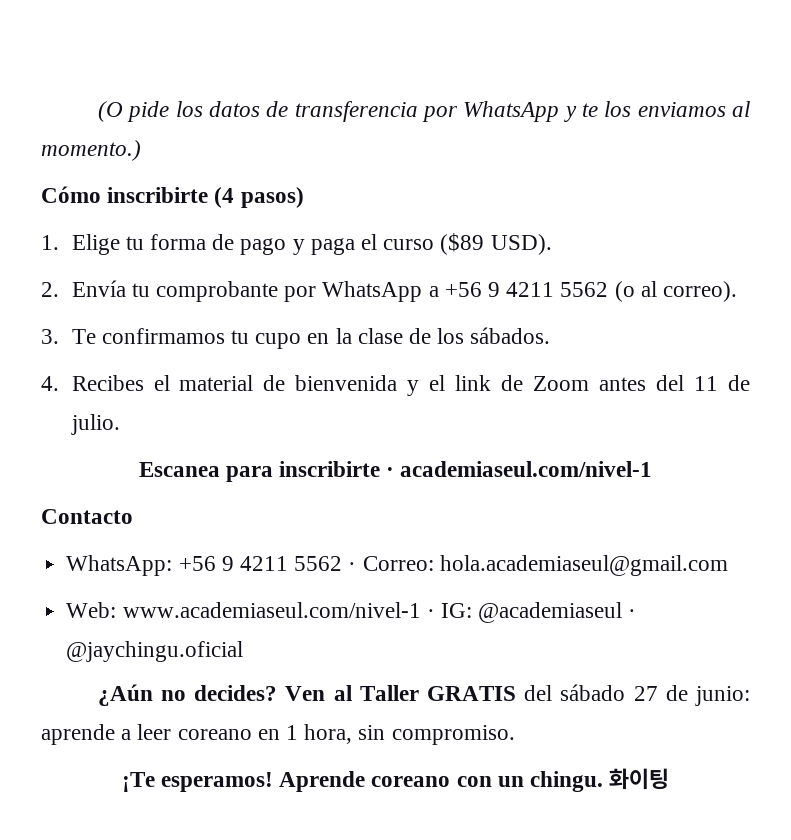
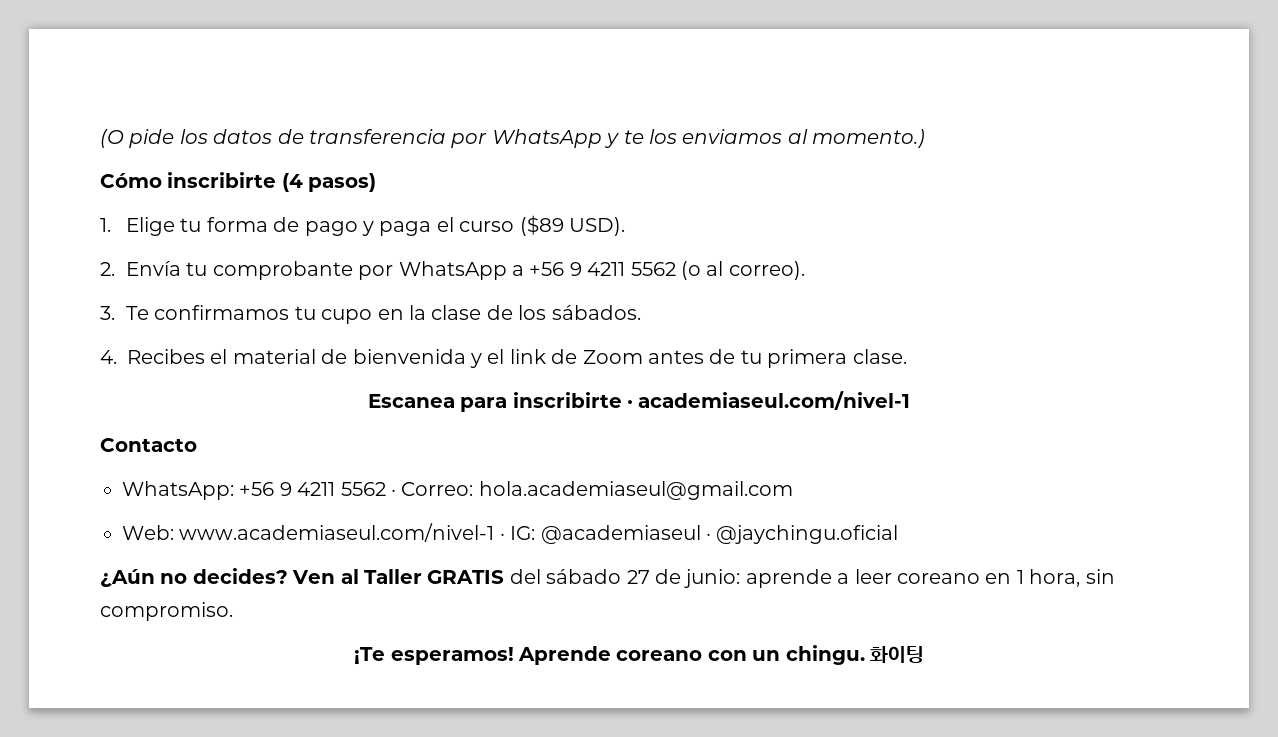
[656,375,750,391] [70,414,120,435] del 11 de julio. -> [709,349,907,368] de tu primera clase.

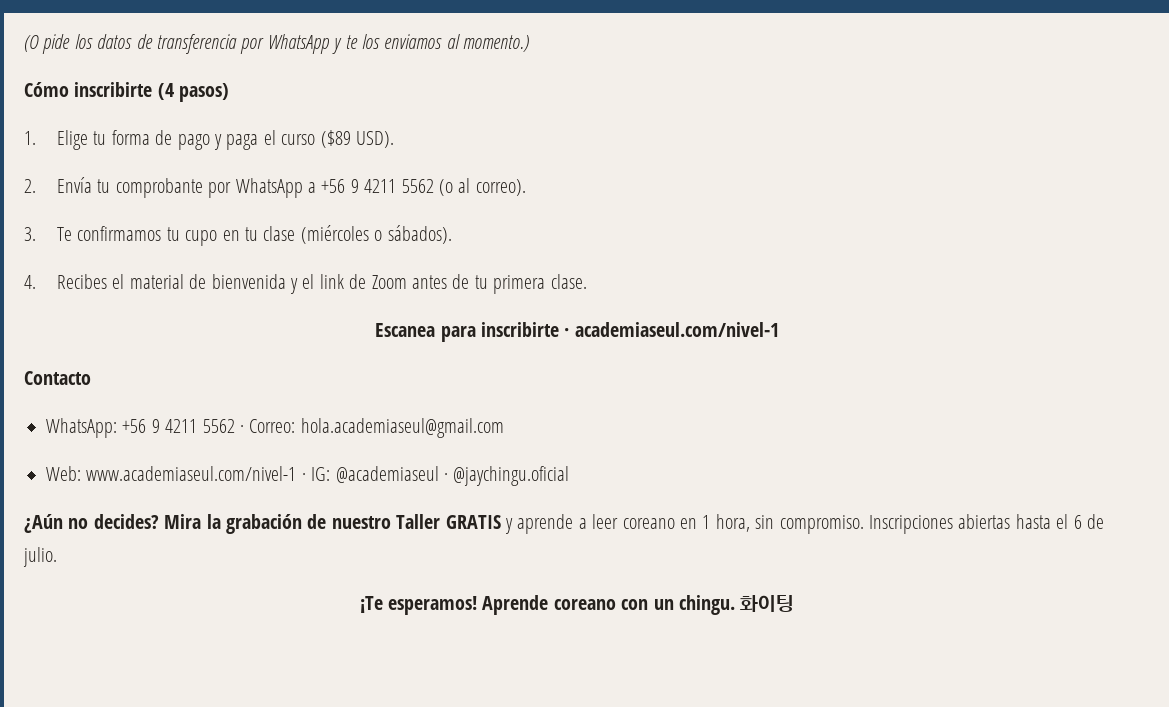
[408,305,641,320] la clase de los sábados. -> [244,225,452,244] tu clase (miércoles o sábados).
[292,569,741,588] Ven al Taller GRATIS del sábado 27 de junio: -> [164,514,513,534] Mira la grabación de nuestro Taller GRATIS y
(233, 611) none -> [868,514,1104,534] [23,547,57,567] Inscripciones abiertas hasta el 6 de julio.

